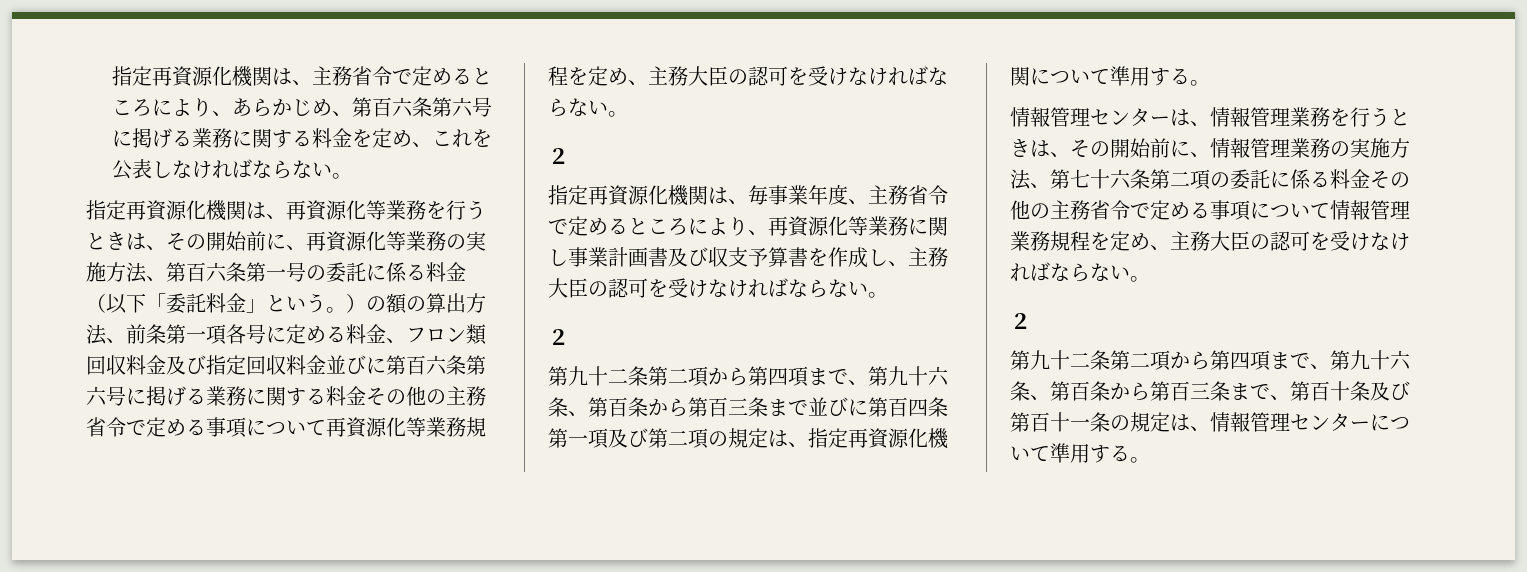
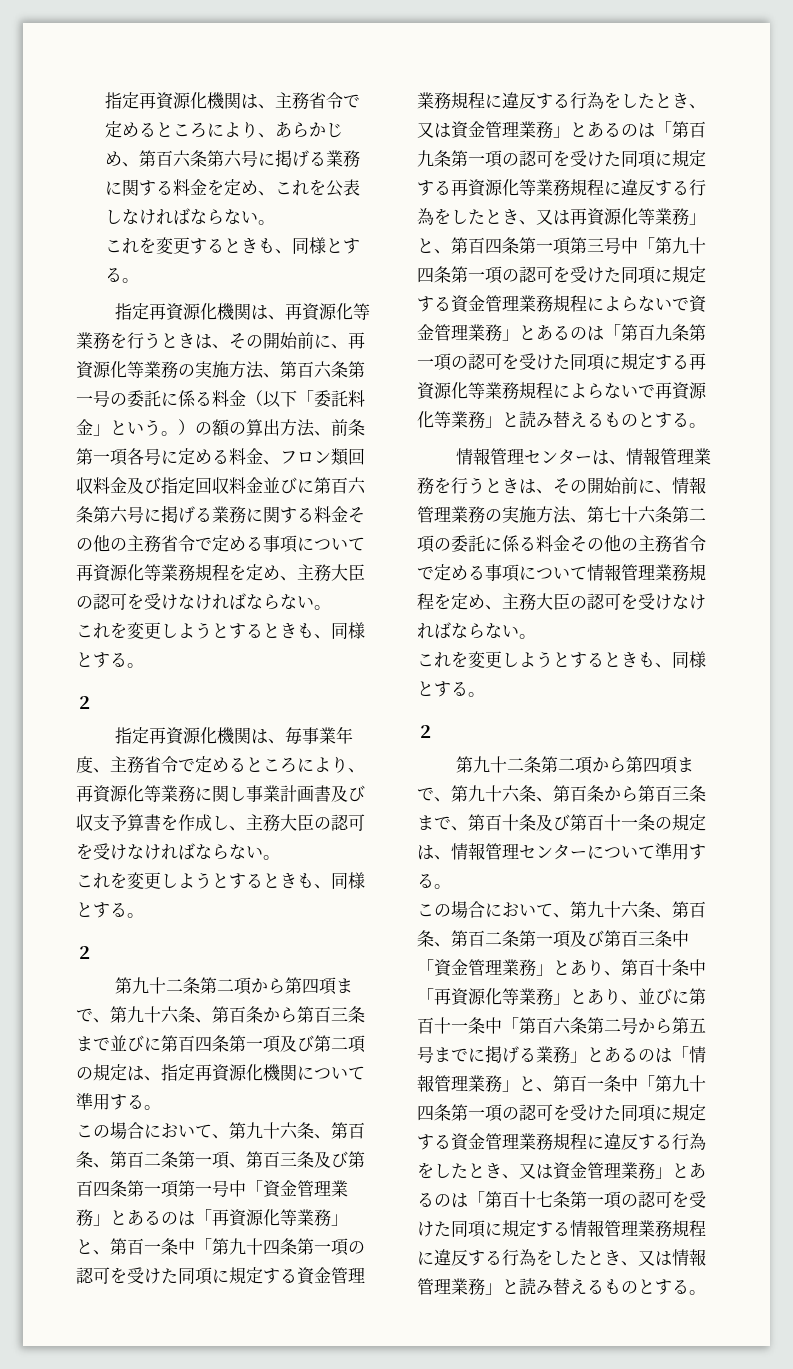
(352, 176) none -> [104,237,360,254] [104,267,139,283] // これを変更するときも、同様とする。
(628, 114) none -> [76,622,365,639] [76,652,144,668] // これを変更しようとするときも、同様とする。
(888, 295) none -> [76,872,365,889] [76,902,144,918] // これを変更しようとするときも、同様とする。
(1210, 83) none -> [76,1122,365,1139] [76,1151,365,1169] [76,1180,348,1198] [76,1209,348,1227] [76,1238,365,1256] [76,1267,365,1285] [417,92,706,109] [417,121,706,139] [417,150,706,168] [417,179,706,197] [417,208,706,226] [417,237,706,255] [417,266,706,284] [417,295,707,313] [417,324,706,341] [417,353,706,371] [417,382,707,400] [417,411,706,428] // この場合において、第九十六条、第百条、第百二条第一項、第百三条及び第百四条第一項第一号中「資金管理業務」とあるのは「再資源化等業務」と、第百一条中「第九十四条第一項の認可を受けた同項に規定する資金管理業務規程に違反する行為をしたとき、又は資金管理業務」とあるのは「第百九条第一項の認可を受けた同項に規定する再資源化等業務規程に違反する行為をしたとき、又は再資源化等業務」と、第百四条第一項第三号中「第九十四条第一項の認可を受けた同項に規定する資金管理業務規程によらないで資金管理業務」とあるのは「第百九条第一項の認可を受けた同項に規定する再資源化等業務規程によらないで再資源化等業務」と読み替えるものとする。
(1150, 279) none -> [417,651,706,668] [417,681,485,697] // これを変更しようとするときも、同様とする。
(1150, 460) none -> [417,901,706,918] [417,930,689,948] [417,959,706,977] [417,988,706,1006] [417,1017,706,1034] [417,1045,706,1063] [417,1075,706,1092] [417,1104,706,1122] [417,1133,706,1151] [417,1162,706,1180] [417,1191,706,1209] [417,1220,706,1238] [417,1249,706,1266] [417,1278,706,1295] // この場合において、第九十六条、第百条、第百二条第一項及び第百三条中「資金管理業務」とあり、第百十条中「再資源化等業務」とあり、並びに第百十一条中「第百六条第二号から第五号までに掲げる業務」とあるのは「情報管理業務」と、第百一条中「第九十四条第一項の認可を受けた同項に規定する資金管理業務規程に違反する行為をしたとき、又は資金管理業務」とあるのは「第百十七条第一項の認可を受けた同項に規定する情報管理業務規程に違反する行為をしたとき、又は情報管理業務」と読み替えるものとする。

